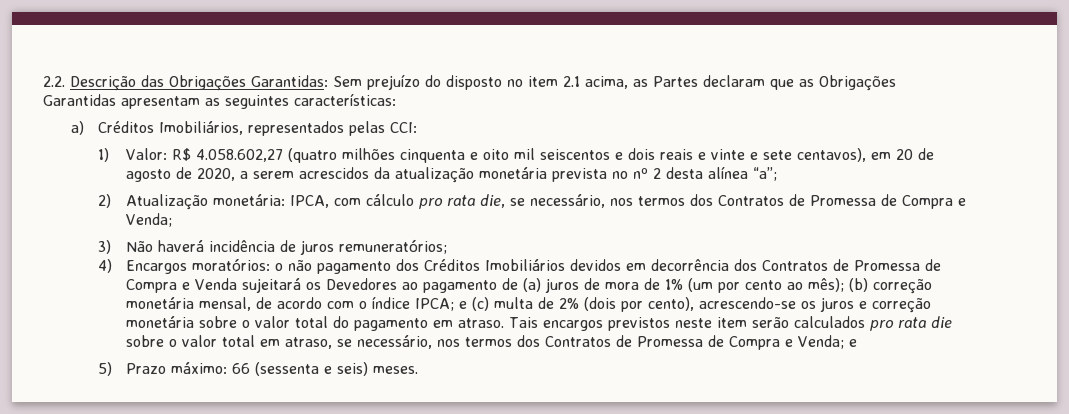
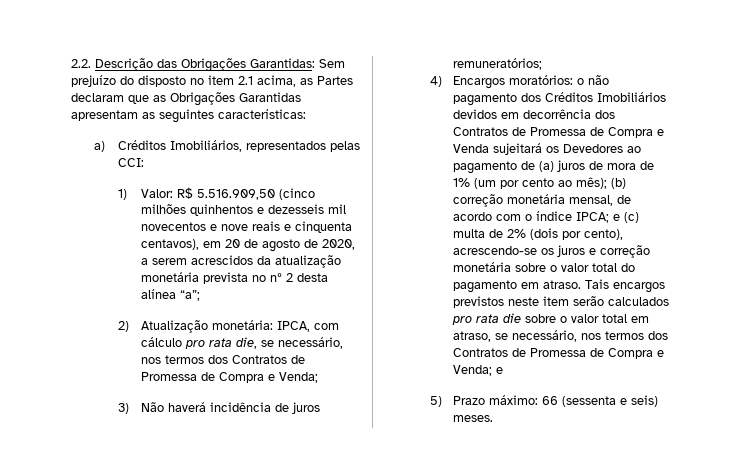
[195,148,792,163] 4.058.602,27 (quatro milhões cinquenta e oito mil seiscentos e dois reais e vinte e sete -> [196,188,315,200] [140,204,346,216] [140,221,352,233] 5.516.909,50 (cinco milhões quinhentos e dezesseis mil novecentos e nove reais e cinquenta

